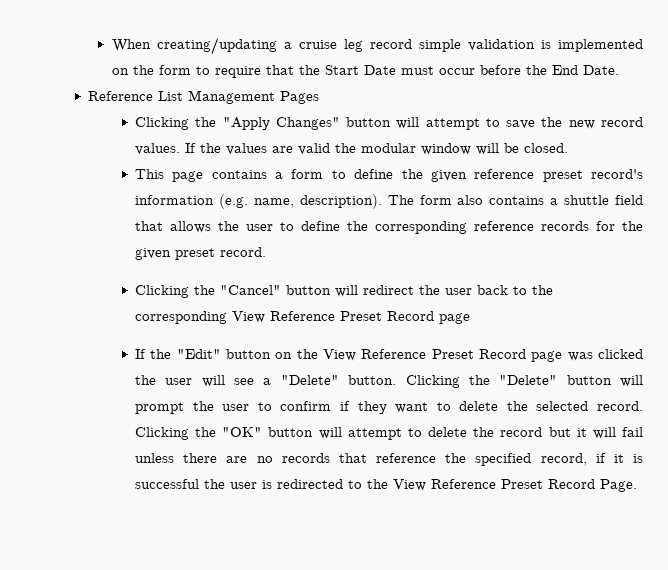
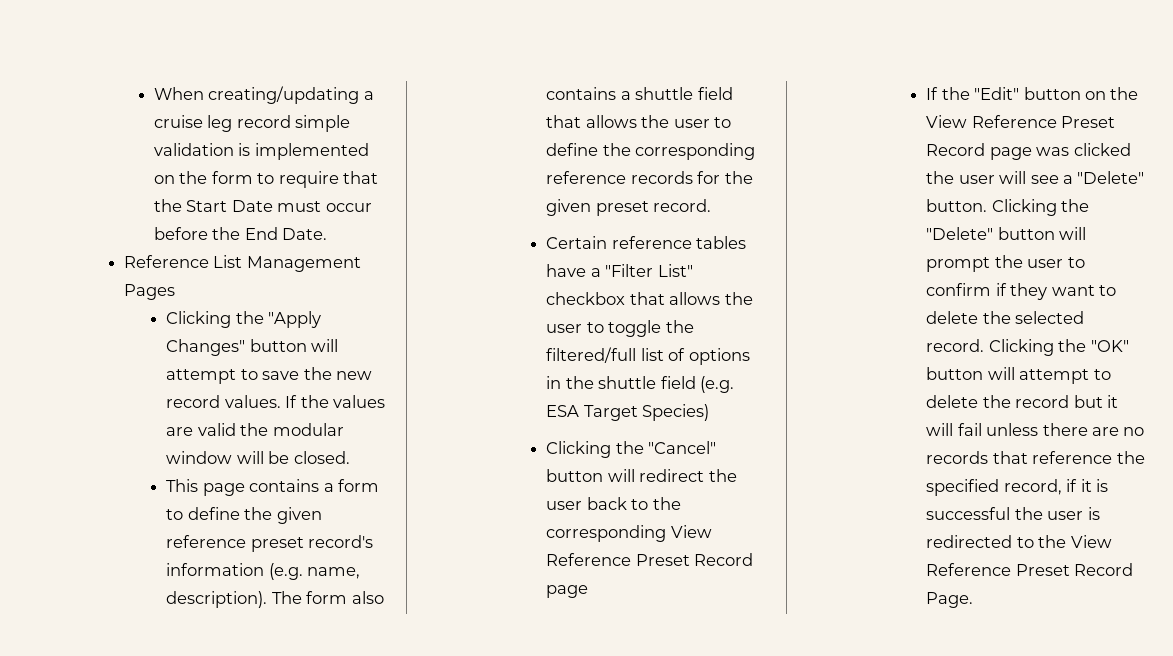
(267, 252) none -> [546,236,747,249] [546,264,693,277] [546,292,753,305] [546,320,694,337] [546,347,750,365] [546,376,734,393] [546,404,710,421] // Certain reference tables have a "Filter List" checkbox that allows the user to toggle the filtered/full list of options in the shuttle field (e.g. ESA Target Species)

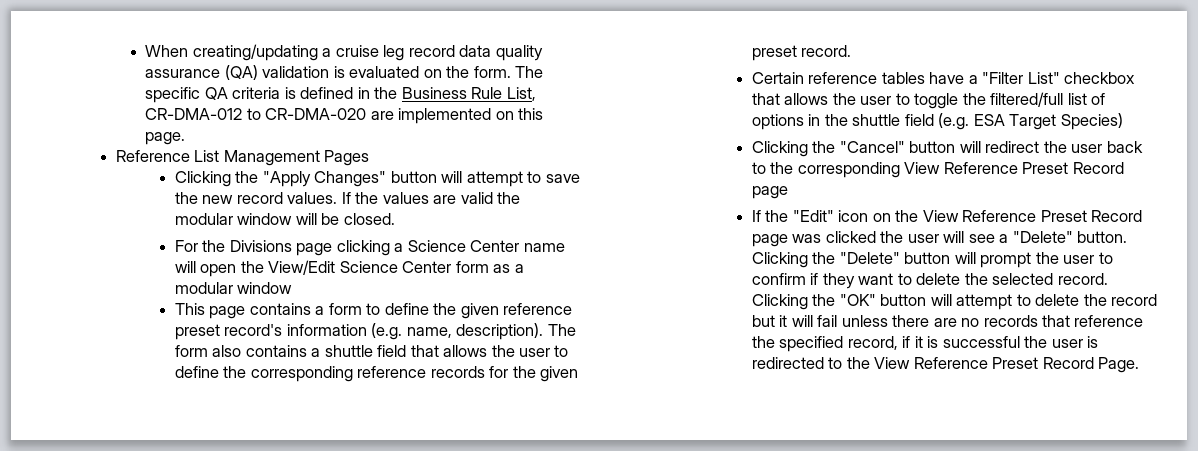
[295,115,351,132] [153,143,369,160] [153,171,379,188] [153,199,372,212] [153,227,328,240] simple validation is implemented on the form to require that the Start Date must occur before the End Date. -> [459,45,543,61] [145,65,544,80] [145,87,536,103] [145,108,544,124] [145,132,186,145] data quality assurance (QA) validation is evaluated on the form. The specific QA criteria is defined in the Business Rule List, CR-DMA-012 to CR-DMA-020 are implemented on this page.
(350, 457) none -> [174,240,565,256] [174,260,524,277] [174,282,293,294] // For the Divisions page clicking a Science Center name will open the View/Edit Science Center form as a modular window
[1023,87,1081,100] button -> [838,210,869,222] icon

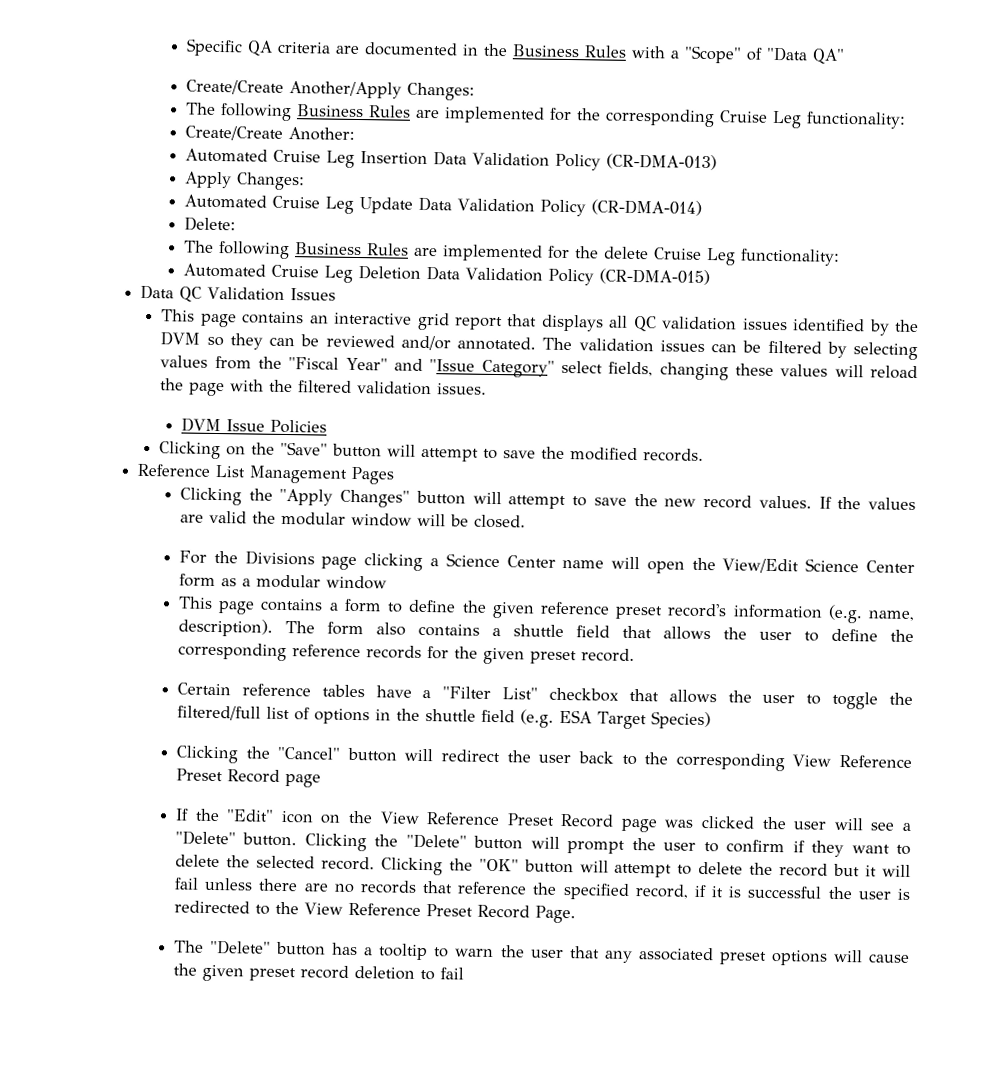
[145,44,543,61] [145,65,544,80] [145,87,536,103] [145,108,544,124] [145,132,186,145] When creating/updating a cruise leg record data quality assurance (QA) validation is evaluated on the form. The specific QA criteria is defined in the Business Rule List, CR-DMA-012 to CR-DMA-020 are implemented on this page. -> [186,38,846,64] [186,79,476,101] [186,102,907,129] [185,125,356,141] [185,148,718,171] [184,171,306,191] [184,194,703,217] [184,216,237,232] [184,240,841,266] [183,263,711,286] [139,284,336,302] [161,309,919,336] [160,331,918,361] [160,355,918,381] [160,378,488,397] [181,417,328,434] [159,441,705,462] Specific QA criteria are documented in the Business Rules with a "Scope" of "Data QA" // Create/Create Another/Apply Changes: // The following Business Rules are implemented for the corresponding Cruise Leg functionality: // Create/Create Another: // Automated Cruise Leg Insertion Data Validation Policy (CR-DMA-013) // Apply Changes: // Automated Cruise Leg Update Data Validation Policy (CR-DMA-014) // Delete: // The following Business Rules are implemented for the delete Cruise Leg functionality: // Automated Cruise Leg Deletion Data Validation Policy (CR-DMA-015) // Data QC Validation Issues // This page contains an interactive grid report that displays all QC validation issues identified by the DVM so they can be reviewed and/or annotated. The validation issues can be filtered by selecting values from the "Fiscal Year" and "Issue Category" select fields, changing these values will reload the page with the filtered validation issues. // DVM Issue Policies // Clicking on the "Save" button will attempt to save the modified records.
(1140, 365) none -> [174,939,910,966] [173,963,465,982] // The "Delete" button has a tooltip to warn the user that any associated preset options will cause the given preset record deletion to fail

